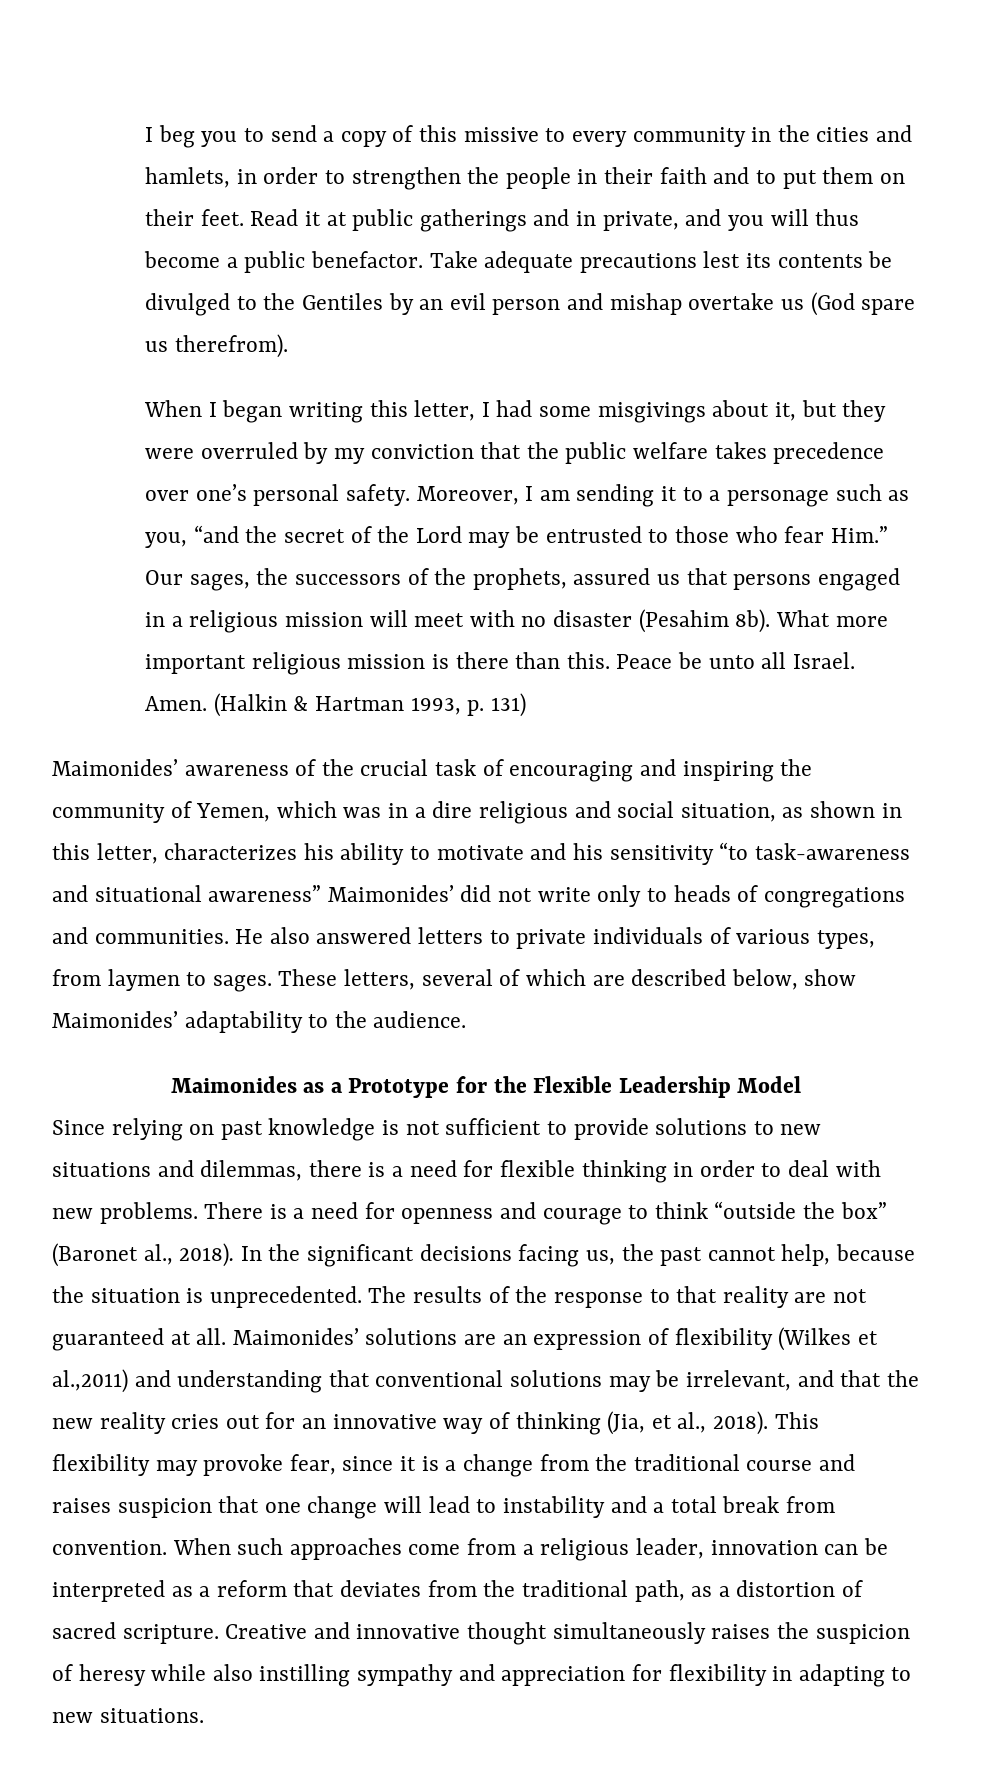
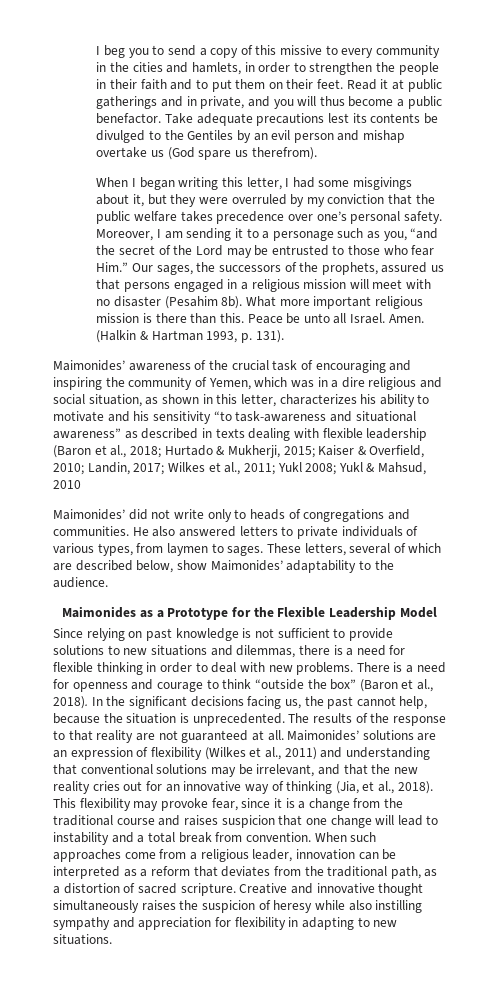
[490,693,526,717] 131) -> [255,330,284,343] 131).
(322, 893) none -> [124,428,428,441] [53,445,425,458] [53,462,427,475] [53,480,81,489] as described in texts dealing with flexible leadership (Baron et al., 2018; Hurtado & Mukherji, 2015; Kaiser & Overfield, 2010; Landin, 2017; Wilkes et al., 2011; Yukl 2008; Yukl & Mahsud, 2010 //
[52,1243,138,1267] (Baronet -> [359,679,414,692] (Baron et
[52,1369,128,1393] al.,2011) -> [264,747,317,760] al., 2011)

